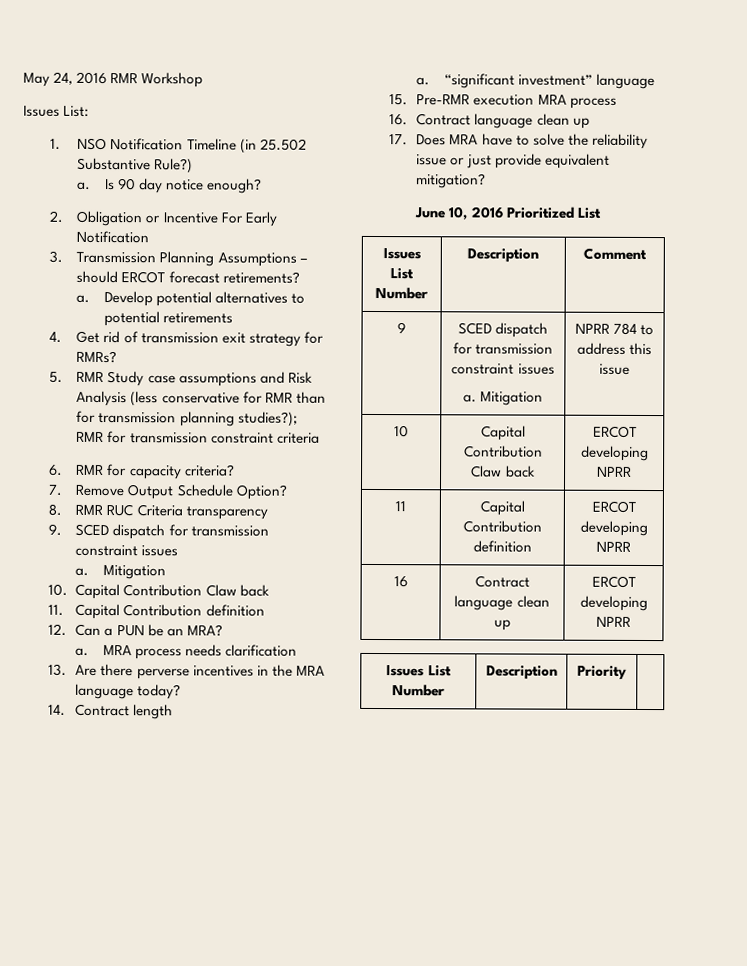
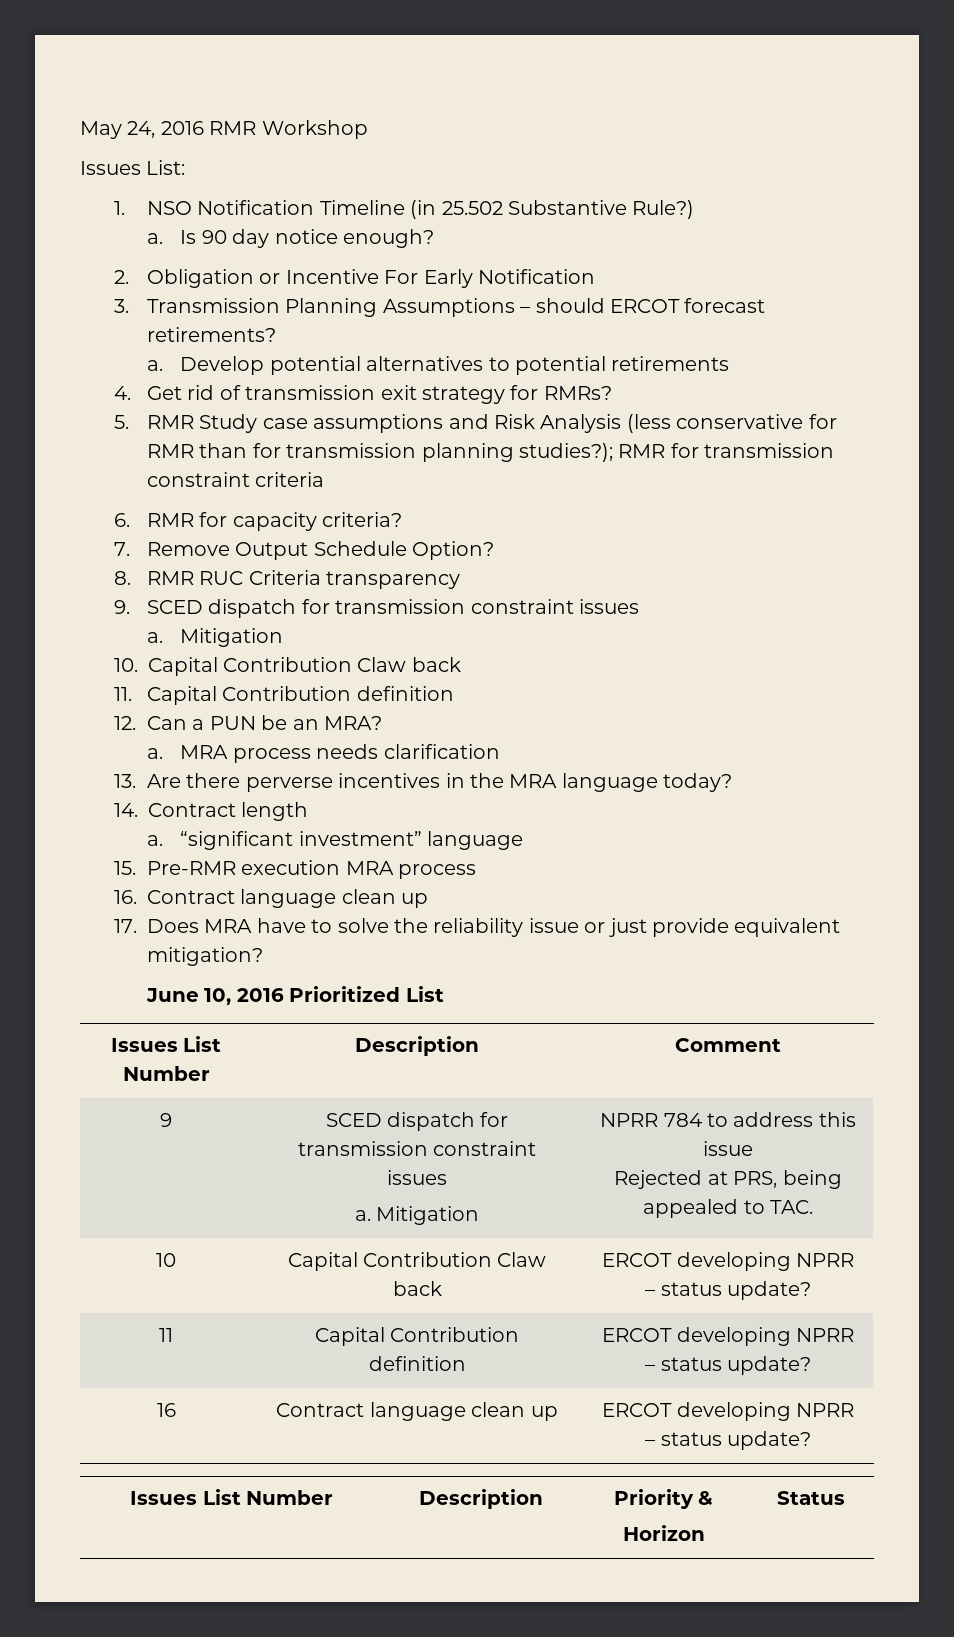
(630, 369) none -> [614,1170,842,1189] [643,1199,813,1218] // Rejected at PRS, being appealed to TAC.
(632, 471) none -> [645,1281,811,1300] – status update?
(631, 546) none -> [645,1356,811,1375] – status update?
(631, 621) none -> [645,1431,811,1450] – status update?
(627, 672) | -> [698,1491,714,1505] [622,1525,705,1541] [776,1491,845,1505] & // Horizon | Status

